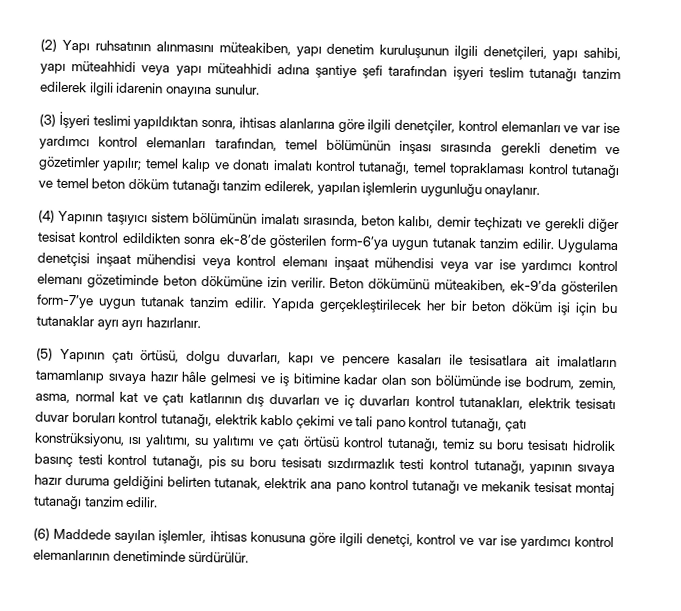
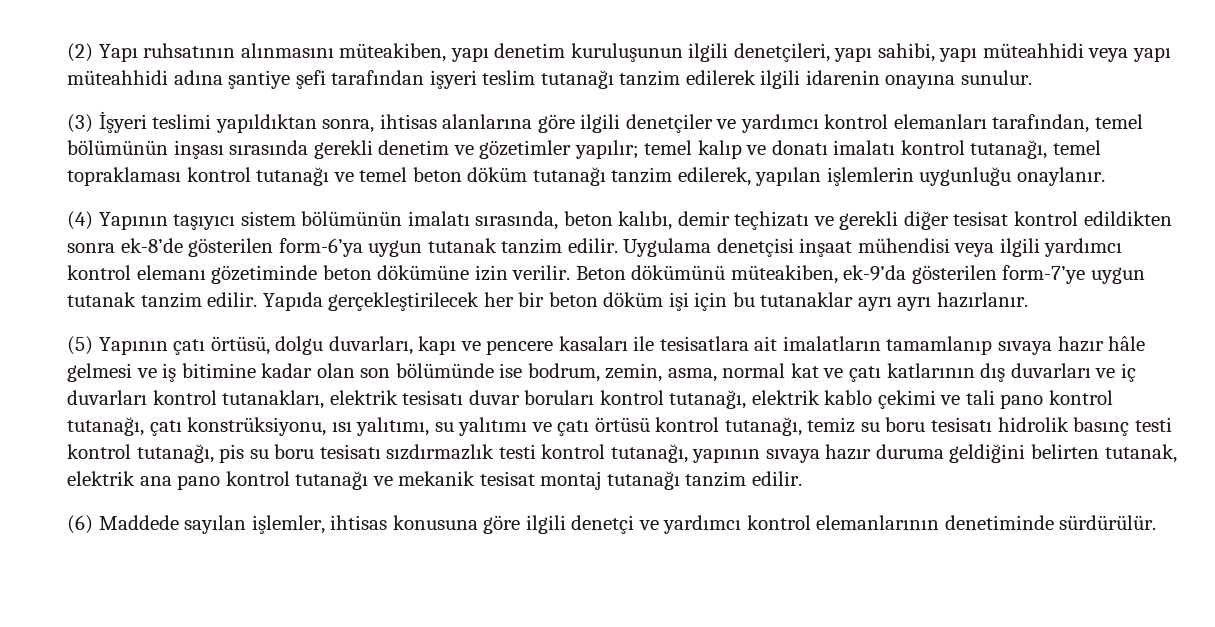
[394,119,621,134] denetçiler, kontrol elemanları ve var ise -> [625,114,737,133] denetçiler ve
[236,255,516,272] kontrol elemanı inşaat mühendisi veya var ise -> [999,238,1040,257] ilgili
[366,533,517,548] denetçi, kontrol ve var ise -> [571,515,659,534] denetçi ve

